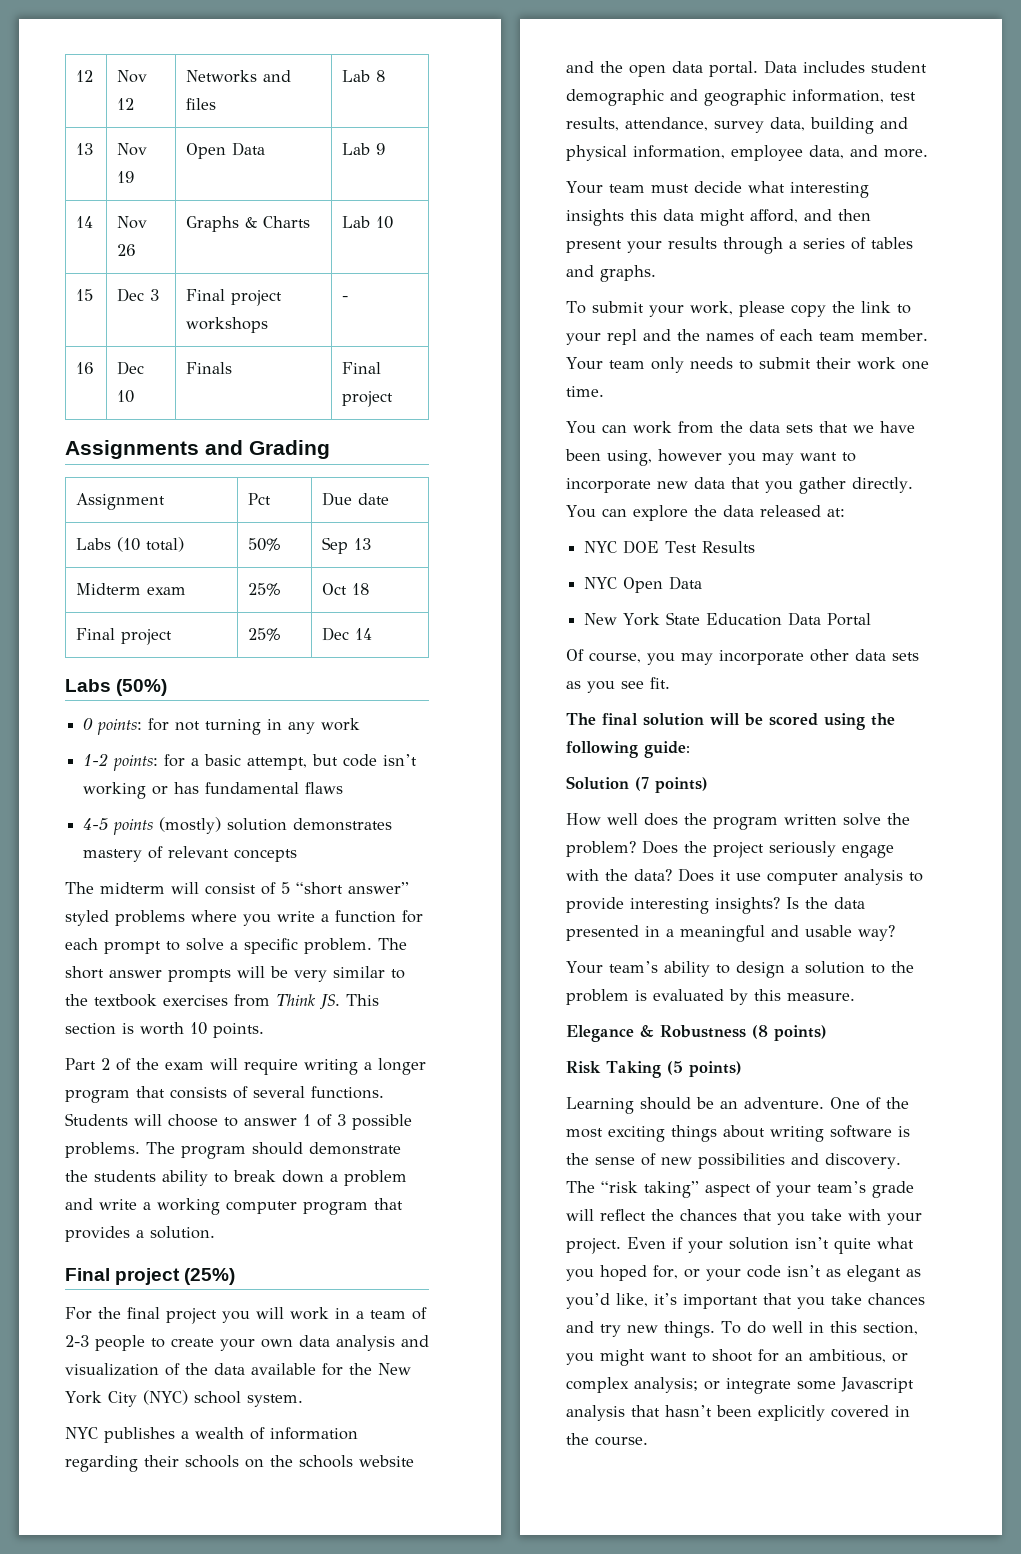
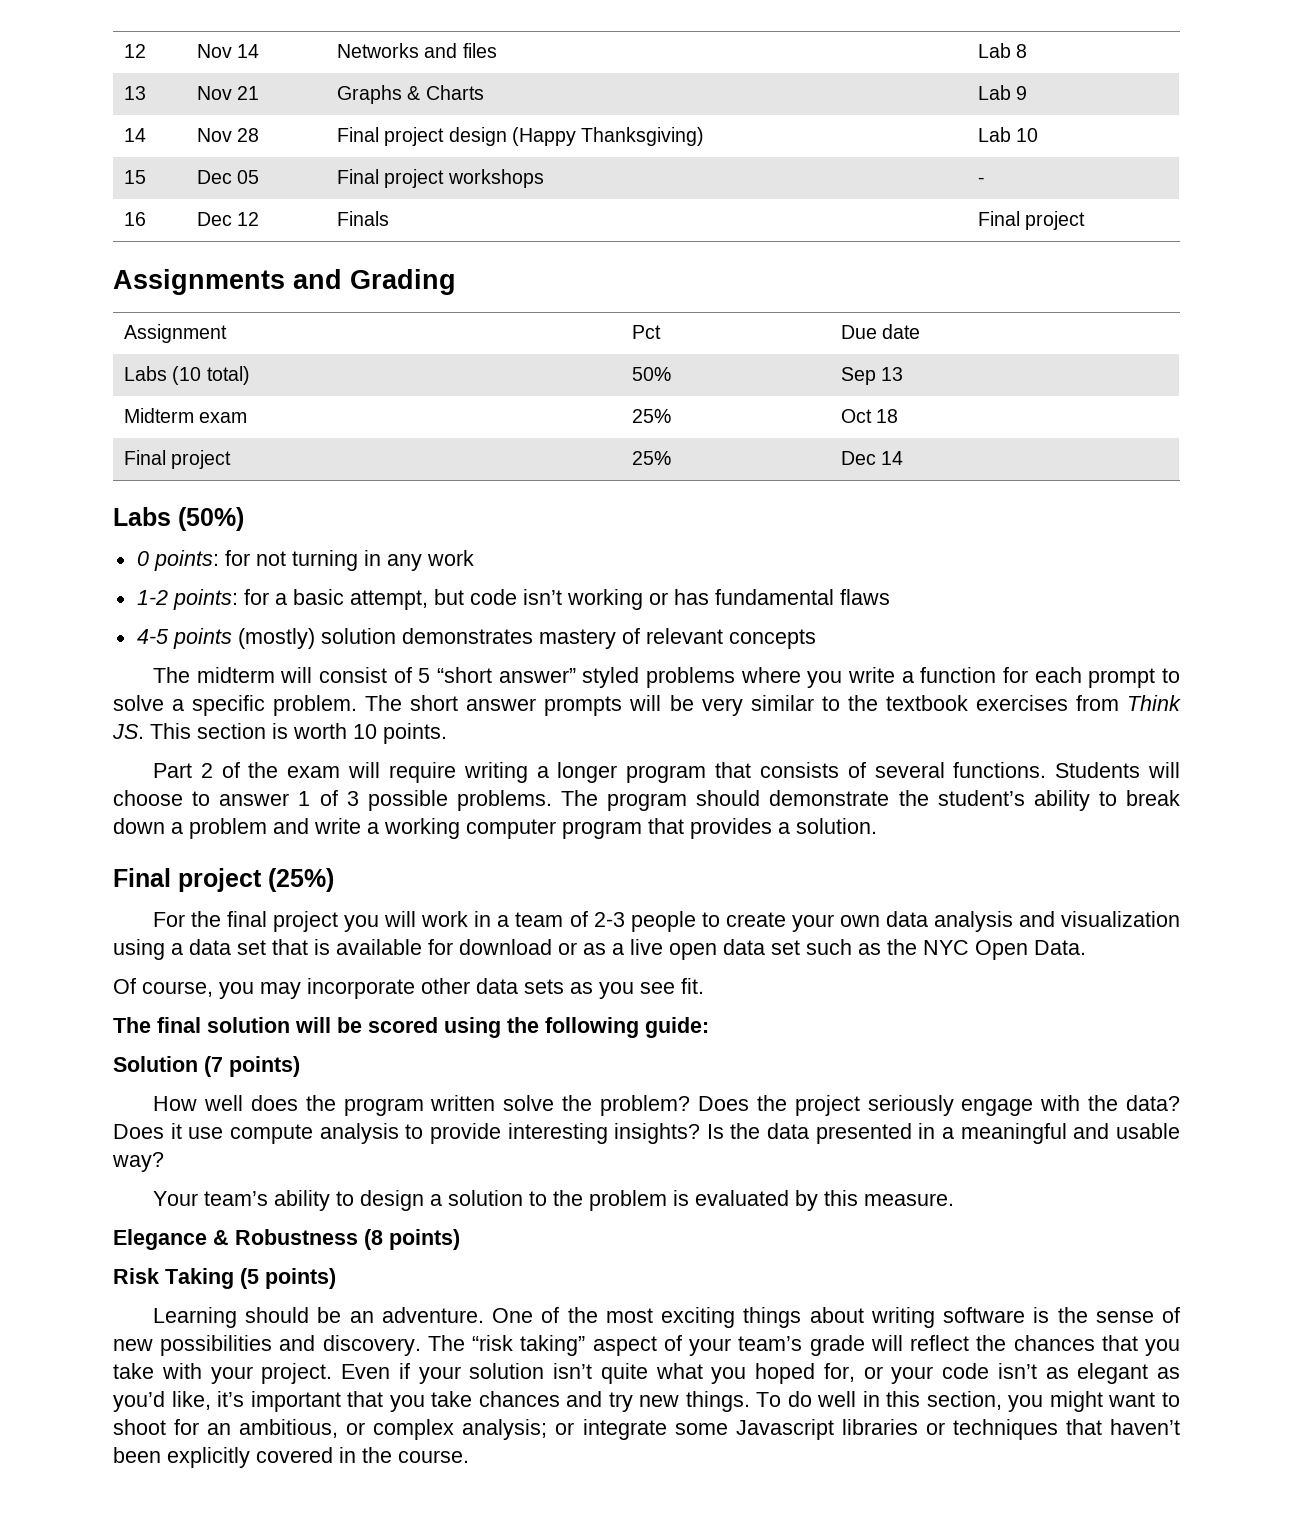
[117,98,135,110] 12 -> [237,44,260,58] 14
[117,171,135,183] [186,142,266,159] 19 | Open Data -> [237,86,260,100] [337,85,484,104] 21 | Graphs & Charts
[117,244,137,256] [186,216,311,232] 26 | Graphs & Charts -> [237,128,260,142] [337,127,705,146] 28 | Final project design (Happy Thanksgiving)
[150,289,160,301] 3 -> [237,170,260,184] 05
[117,390,135,403] 10 -> [237,212,260,226] 12
[94,1170,156,1182] students -> [937,790,1025,806] student’s
[165,1363,411,1376] [65,1390,303,1407] [65,1427,358,1443] [65,1455,414,1472] [566,60,927,77] [566,89,916,106] [566,117,908,134] [566,145,928,161] [566,181,869,198] [566,209,871,226] [566,237,913,254] [566,265,656,282] [566,301,911,317] [566,329,928,345] [566,357,929,373] [566,386,604,397] [566,421,915,434] [565,449,856,466] [566,477,913,494] [566,505,845,521] [584,540,756,554] [584,576,703,593] [584,612,872,626] of the data available for the New York City (NYC) school system. // NYC publishes a wealth of information regarding their schools on the schools website and the open data portal. Data includes student demographic and geographic information, test results, attendance, survey data, building and physical information, employee data, and more. // Your team must decide what interesting insights this data might afford, and then present your results through a series of tables and graphs. // To submit your work, please copy the link to your repl and the names of each team member. Your team only needs to submit their work one time. // You can work from the data sets that we have been using, however you may want to incorporate new data that you gather directly. You can explore the data released at: // NYC DOE Test Results // NYC Open Data // New York State Education Data Portal -> [113,939,1086,960] using a data set that is available for download or as a live open data set such as the NYC Open Data.
[767,872,838,885] computer -> [229,1124,313,1144] compute
[566,1405,712,1421] analysis that hasn’t -> [841,1419,1181,1440] libraries or techniques that haven’t

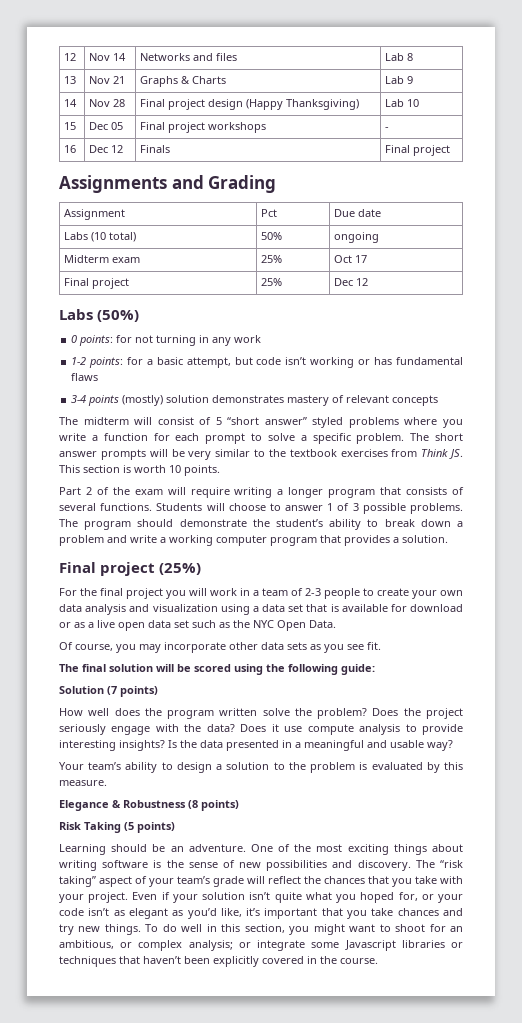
[841,367,904,385] Sep 13 -> [334,232,380,243] ongoing
[876,409,899,423] 18 -> [355,255,368,263] 17
[881,451,904,465] 14 -> [356,278,369,286] 12
[136,629,169,644] 4-5 -> [71,395,87,403] 3-4

